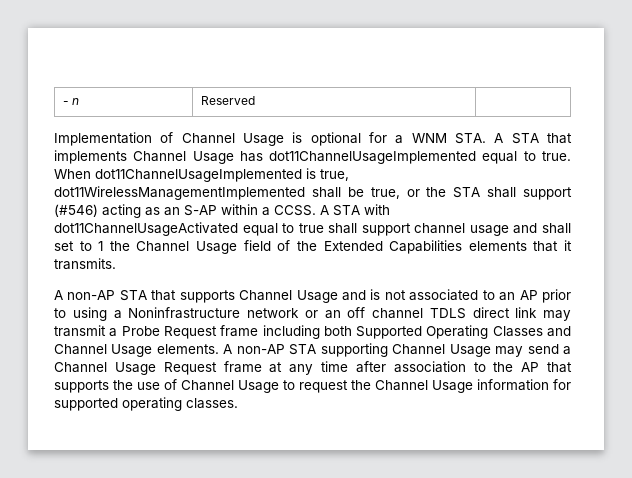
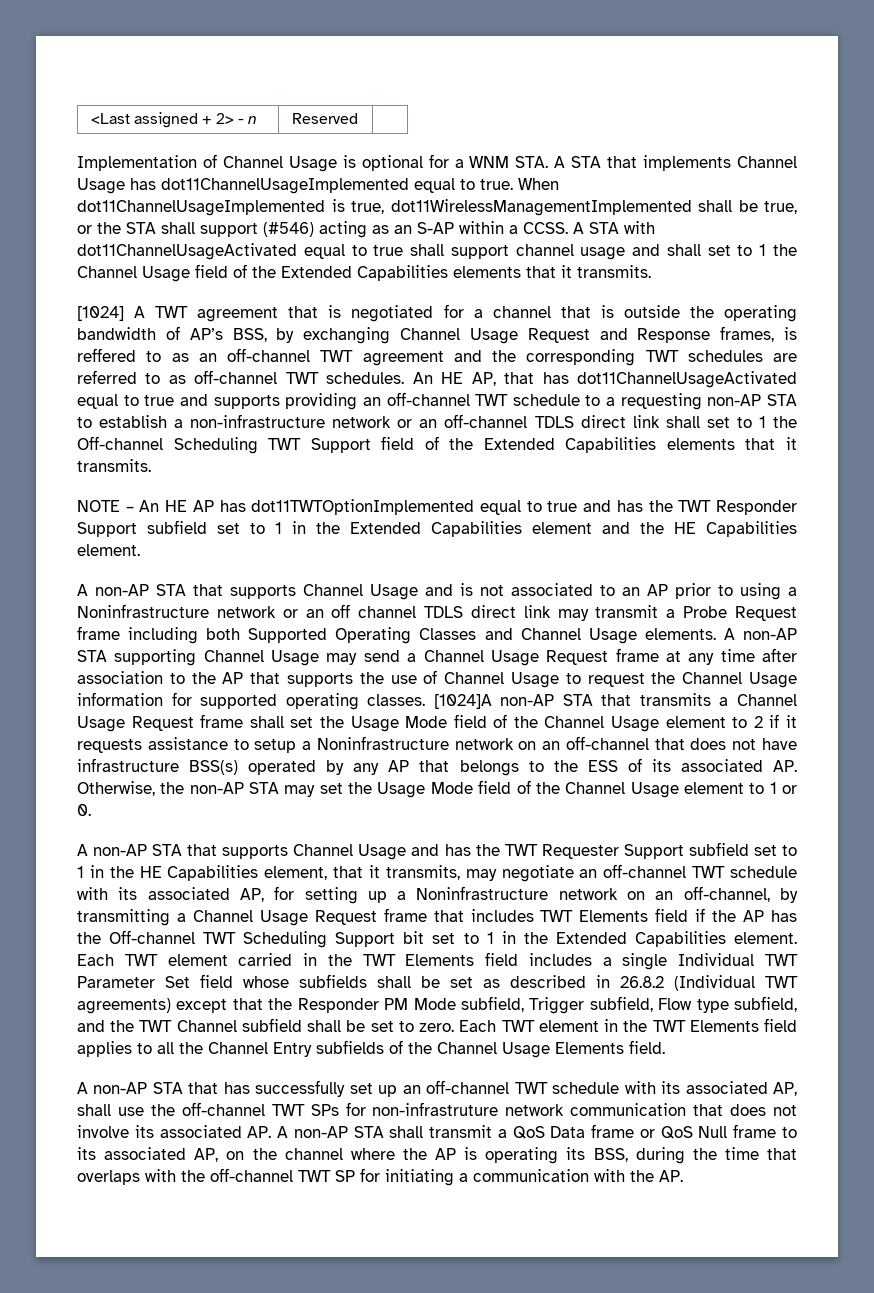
(62, 103) none -> [90,112,235,128] <Last assigned + 2>
(116, 264) none -> [77,304,797,322] [77,326,798,344] [77,348,797,366] [77,370,797,388] [77,392,797,410] [77,414,798,428] [77,436,797,454] [77,459,151,472] [77,499,797,515] [77,520,797,537] [77,544,140,556] // [1024] A TWT agreement that is negotiated for a channel that is outside the operating bandwidth of AP’s BSS, by exchanging Channel Usage Request and Response frames, is reffered to as an off-channel TWT agreement and the corresponding TWT schedules are referred to as off-channel TWT schedules. An HE AP, that has dot11ChannelUsageActivated equal to true and supports providing an off-channel TWT schedule to a requesting non-AP STA to establish a non-infrastructure network or an off-channel TDLS direct link shall set to 1 the Off-channel Scheduling TWT Support field of the Extended Capabilities elements that it transmits. // NOTE – An HE AP has dot11TWTOptionImplemented equal to true and has the TWT Responder Support subfield set to 1 in the Extended Capabilities element and the HE Capabilities element.
(238, 403) none -> [433,693,797,709] [77,714,798,732] [77,736,797,753] [77,758,797,776] [77,780,798,798] [77,804,91,816] [77,842,798,860] [77,864,797,882] [77,886,798,904] [77,908,798,926] [77,930,798,948] [77,952,798,970] [77,974,798,991] [77,996,797,1014] [77,1018,798,1032] [77,1040,665,1058] [77,1080,797,1097] [77,1102,797,1116] [77,1124,797,1139] [77,1147,797,1164] [77,1168,683,1186] [1024]A non-AP STA that transmits a Channel Usage Request frame shall set the Usage Mode field of the Channel Usage element to 2 if it requests assistance to setup a Noninfrastructure network on an off-channel that does not have infrastructure BSS(s) operated by any AP that belongs to the ESS of its associated AP. Otherwise, the non-AP STA may set the Usage Mode field of the Channel Usage element to 1 or 0. // A non-AP STA that supports Channel Usage and has the TWT Requester Support subfield set to 1 in the HE Capabilities element, that it transmits, may negotiate an off-channel TWT schedule with its associated AP, for setting up a Noninfrastructure network on an off-channel, by transmitting a Channel Usage Request frame that includes TWT Elements field if the AP has the Off-channel TWT Scheduling Support bit set to 1 in the Extended Capabilities element. Each TWT element carried in the TWT Elements field includes a single Individual TWT Parameter Set field whose subfields shall be set as described in 26.8.2 (Individual TWT agreements) except that the Responder PM Mode subfield, Trigger subfield, Flow type subfield, and the TWT Channel subfield shall be set to zero. Each TWT element in the TWT Elements field applies to all the Channel Entry subfields of the Channel Usage Elements field. // A non-AP STA that has successfully set up an off-channel TWT schedule with its associated AP, shall use the off-channel TWT SPs for non-infrastruture network communication that does not involve its associated AP. A non-AP STA shall transmit a QoS Data frame or QoS Null frame to its associated AP, on the channel where the AP is operating its BSS, during the time that overlaps with the off-channel TWT SP for initiating a communication with the AP.

